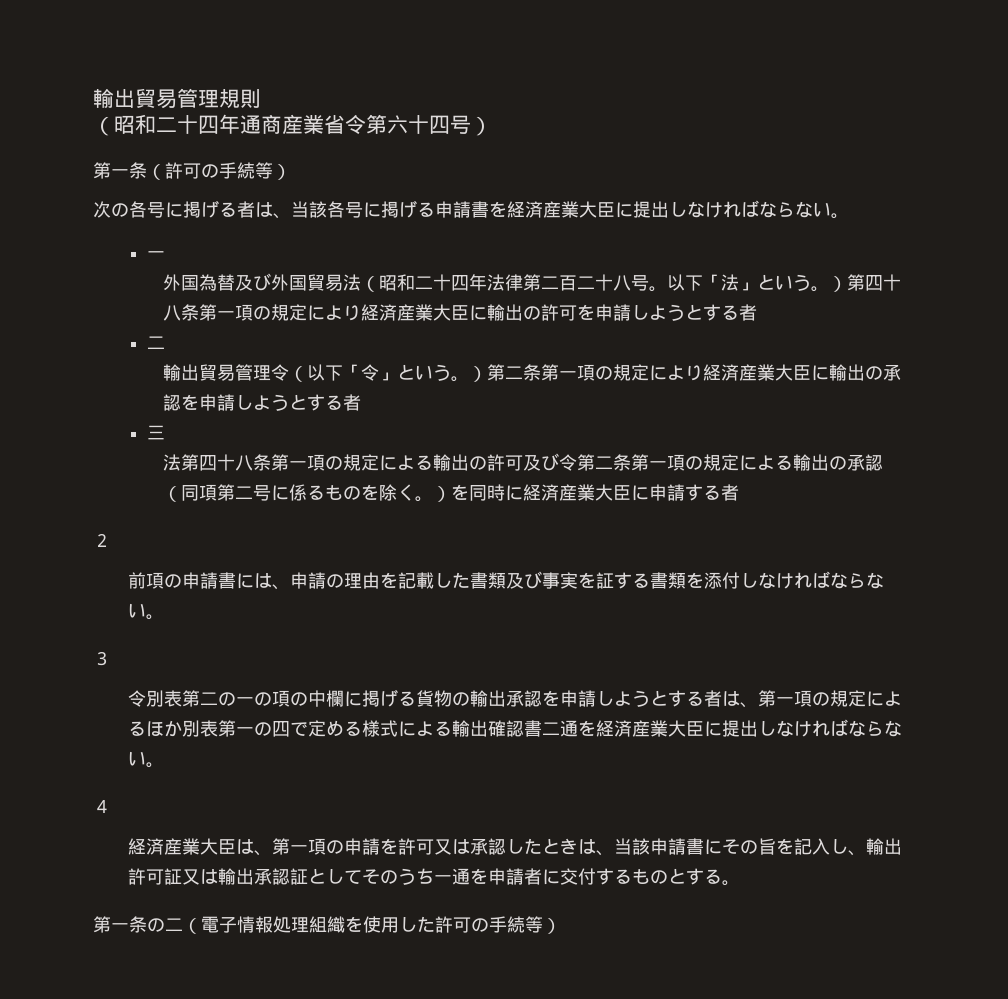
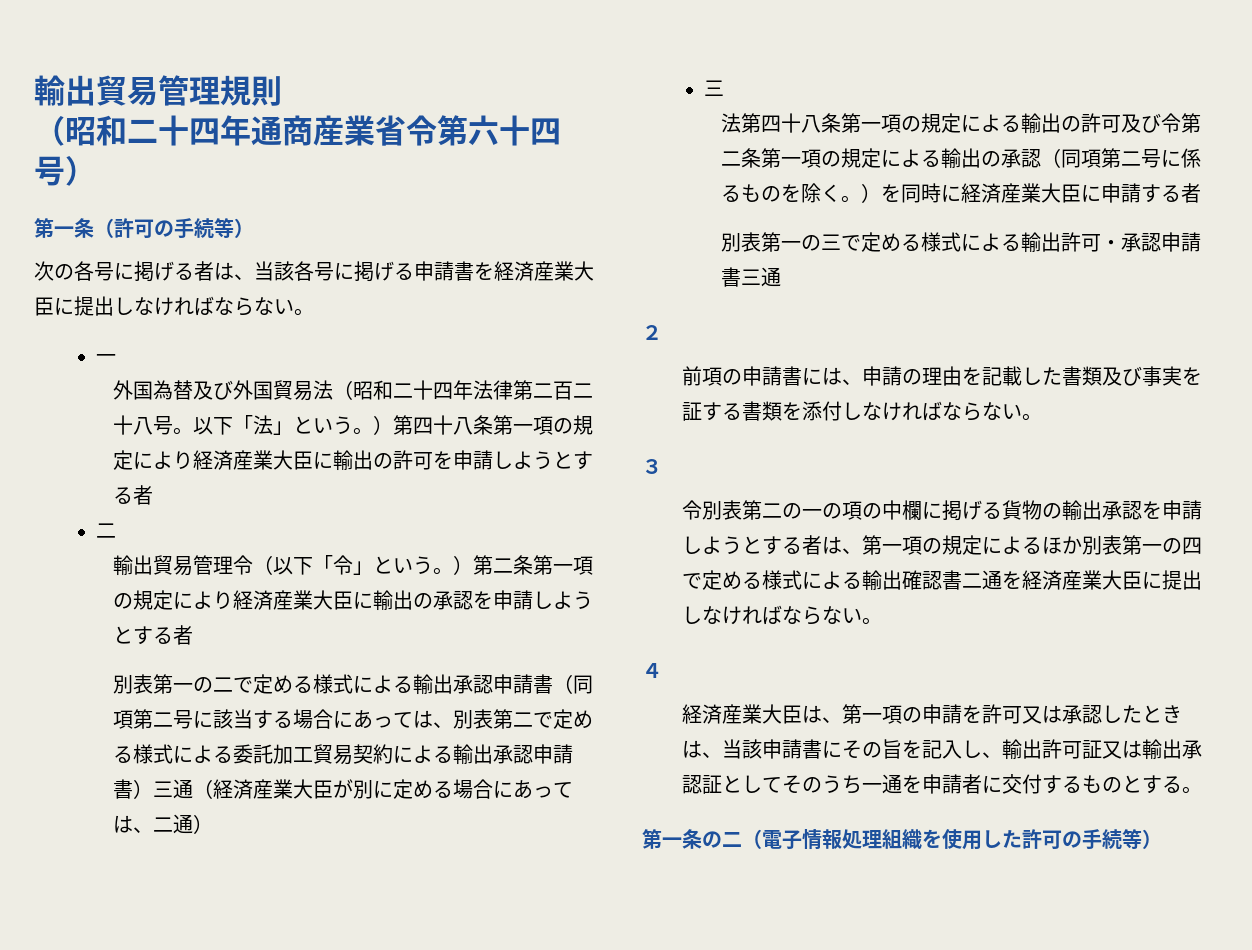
(361, 402) none -> [113,674,594,695] [113,709,594,729] [113,744,574,765] [113,779,574,799] [113,814,214,834] // 別表第一の二で定める様式による輸出承認申請書（同項第二号に該当する場合にあっては、別表第二で定める様式による委託加工貿易契約による輸出承認申請書）三通（経済産業大臣が別に定める場合にあっては、二通）
(739, 492) none -> [721,232,1202,253] [721,267,782,287] // 別表第一の三で定める様式による輸出許可・承認申請書三通

